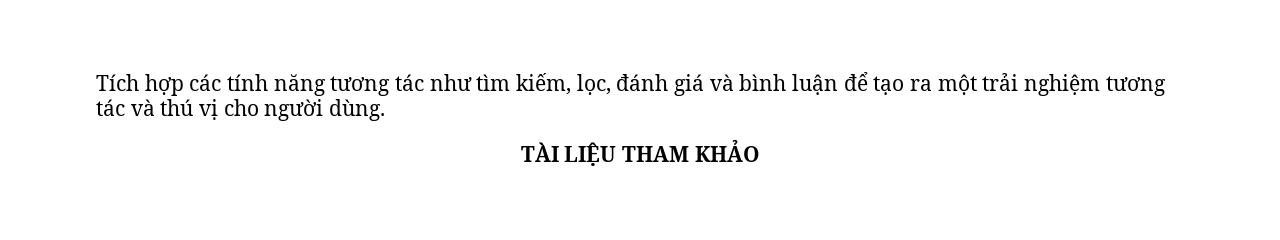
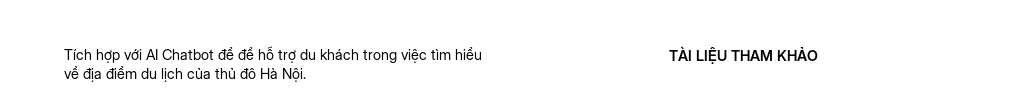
[189,72,1166,96] [96,99,386,121] các tính năng tương tác như tìm kiếm, lọc, đánh giá và bình luận để tạo ra một trải nghiệm tương tác và thú vị cho người dùng. -> [124,46,482,63] [64,65,306,82] với AI Chatbot để để hỗ trợ du khách trong việc tìm hiểu về địa điểm du lịch của thủ đô Hà Nội.

